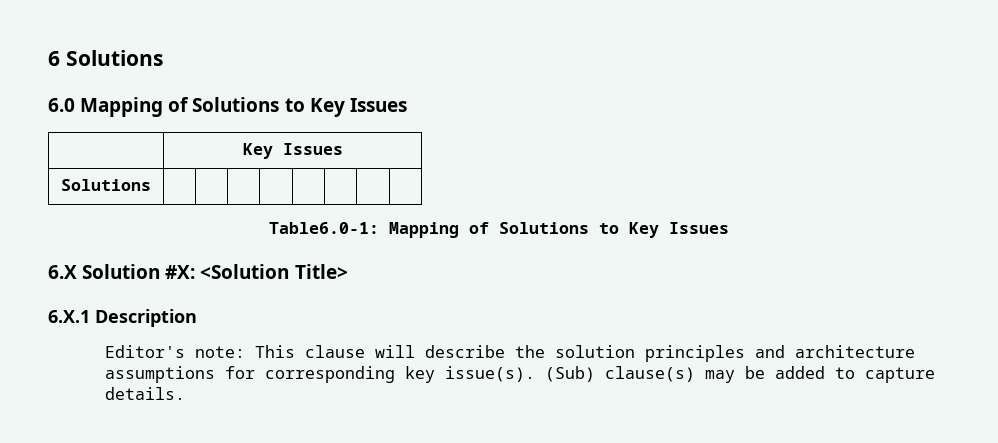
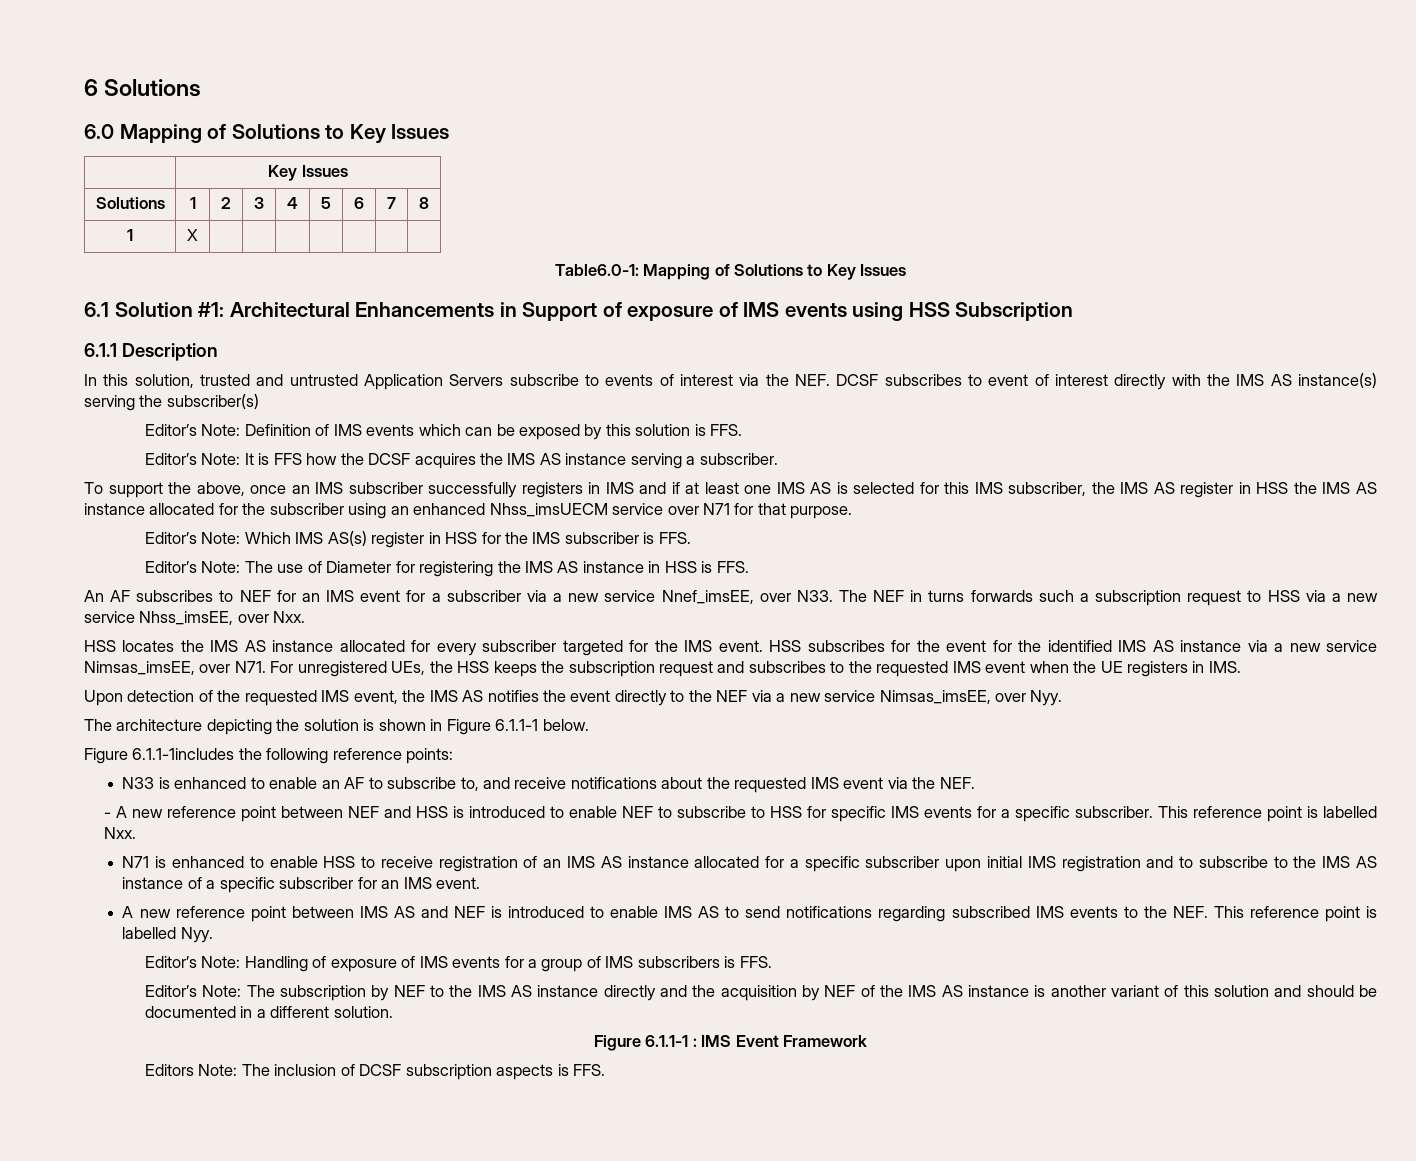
(151, 185) none -> [189,197,196,209] [221,197,231,209] [254,197,264,209] [287,197,298,209] [321,197,331,209] [354,197,364,209] [387,197,396,209] [419,197,429,209] [127,229,133,241] [187,229,198,241] 1 | 2 | 3 | 4 | 5 | 6 | 7 | 8 // 1 | X
[48,264,348,279] [48,309,197,327] [104,345,915,362] [104,366,935,383] [104,387,185,400] 6.X Solution #X: <Solution Title> // 6.X.1 Description // Editor's note: This clause will describe the solution principles and architecture assumptions for corresponding key issue(s). (Sub) clause(s) may be added to capture details. -> [84,302,1074,321] [84,343,218,361] [84,373,1377,390] [84,394,259,411] [144,424,743,440] [144,453,778,469] [84,482,1377,498] [84,503,853,519] [144,531,691,548] [144,561,749,577] [84,590,1378,606] [84,611,306,625] [84,640,1378,656] [84,661,1241,677] [84,690,1063,706] [84,719,589,735] [84,748,454,764] [122,777,975,793] [104,806,1377,822] [104,827,137,839] [122,856,1377,872] [122,877,481,893] [122,906,1378,922] [122,927,213,943] [144,956,772,972] [144,985,1377,1001] [144,1006,393,1018] [593,1035,868,1051] [144,1064,606,1080] 6.1 Solution #1: Architectural Enhancements in Support of exposure of IMS events using HSS Subscription // 6.1.1 Description // In this solution, trusted and untrusted Application Servers subscribe to events of interest via the NEF. DCSF subscribes to event of interest directly with the IMS AS instance(s) serving the subscriber(s) // Editor’s Note: Definition of IMS events which can be exposed by this solution is FFS. // Editor’s Note: It is FFS how the DCSF acquires the IMS AS instance serving a subscriber. // To support the above, once an IMS subscriber successfully registers in IMS and if at least one IMS AS is selected for this IMS subscriber, the IMS AS register in HSS the IMS AS instance allocated for the subscriber using an enhanced Nhss_imsUECM service over N71 for that purpose. // Editor’s Note: Which IMS AS(s) register in HSS for the IMS subscriber is FFS. // Editor’s Note: The use of Diameter for registering the IMS AS instance in HSS is FFS. // An AF subscribes to NEF for an IMS event for a subscriber via a new service Nnef_imsEE, over N33. The NEF in turns forwards such a subscription request to HSS via a new service Nhss_imsEE, over Nxx. // HSS locates the IMS AS instance allocated for every subscriber targeted for the IMS event. HSS subscribes for the event for the identified IMS AS instance via a new service Nimsas_imsEE, over N71. For unregistered UEs, the HSS keeps the subscription request and subscribes to the requested IMS event when the UE registers in IMS. // Upon detection of the requested IMS event, the IMS AS notifies the event directly to the NEF via a new service Nimsas_imsEE, over Nyy. // The architecture depicting the solution is shown in Figure 6.1.1-1 below. // Figure 6.1.1-1includes the following reference points: // N33 is enhanced to enable an AF to subscribe to, and receive notifications about the requested IMS event via the NEF. // - A new reference point between NEF and HSS is introduced to enable NEF to subscribe to HSS for specific IMS events for a specific subscriber. This reference point is labelled Nxx. // N71 is enhanced to enable HSS to receive registration of an IMS AS instance allocated for a specific subscriber upon initial IMS registration and to subscribe to the IMS AS instance of a specific subscriber for an IMS event. // A new reference point between IMS AS and NEF is introduced to enable IMS AS to send notifications regarding subscribed IMS events to the NEF. This reference point is labelled Nyy. // Editor’s Note: Handling of exposure of IMS events for a group of IMS subscribers is FFS. // Editor’s Note: The subscription by NEF to the IMS AS instance directly and the acquisition by NEF of the IMS AS instance is another variant of this solution and should be documented in a different solution. // Figure 6.1.1-1 : IMS Event Framework // Editors Note: The inclusion of DCSF subscription aspects is FFS.

